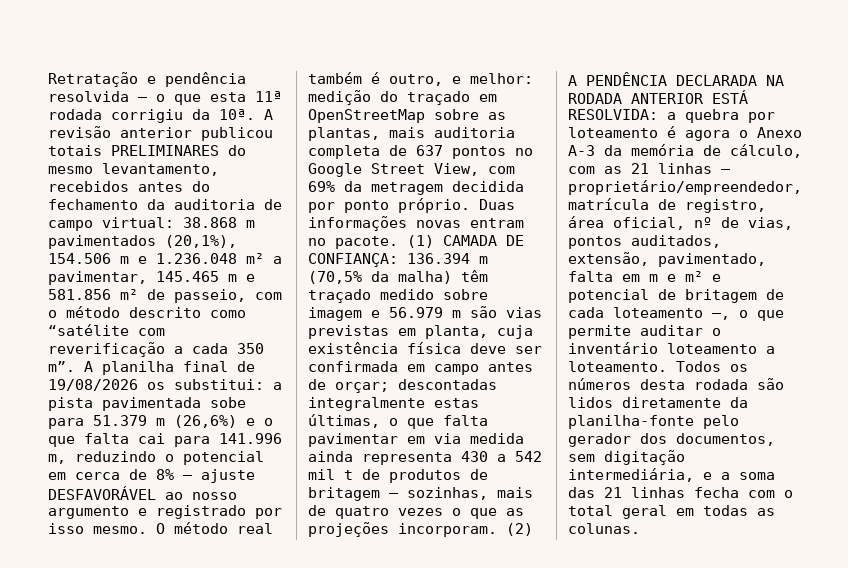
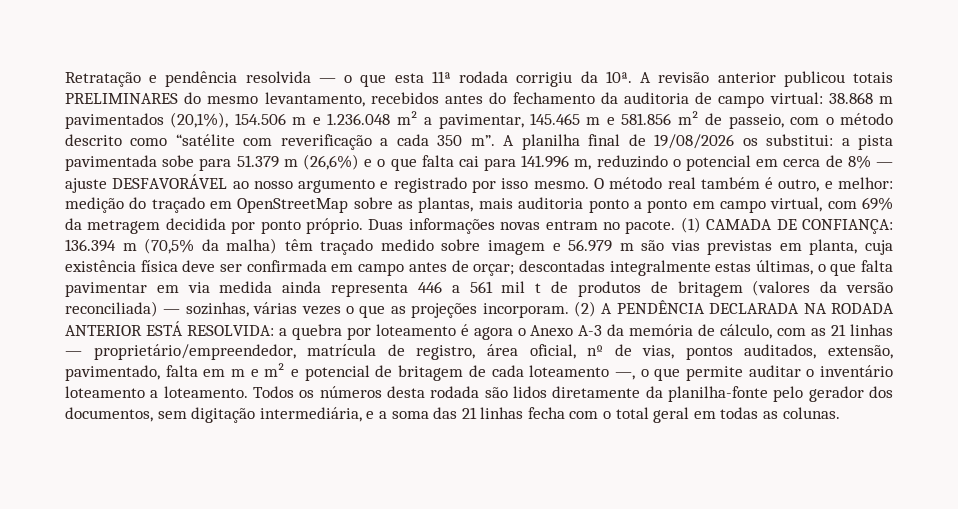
[308,145,533,159] [308,163,479,177] completa de 637 pontos no Google Street View, -> [588,197,823,213] ponto a ponto em campo virtual,
[461,451,542,462] 430 a 542 -> [417,281,493,293] 446 a 561
[389,487,533,500] [308,505,389,519] — sozinhas, mais de quatro -> [752,280,894,296] [65,301,298,317] (valores da versão reconciliada) — sozinhas, várias

